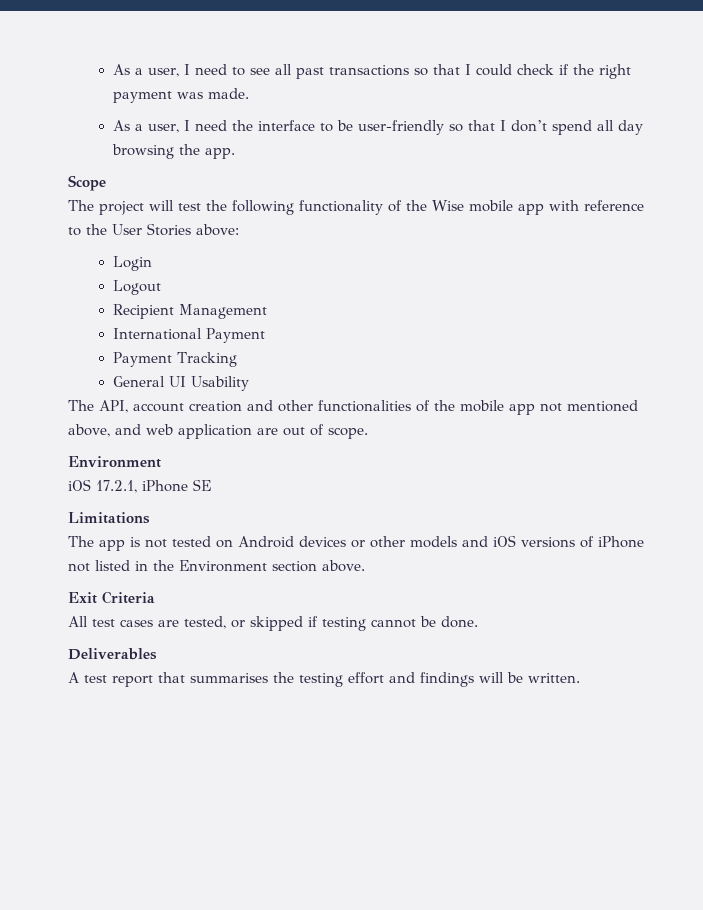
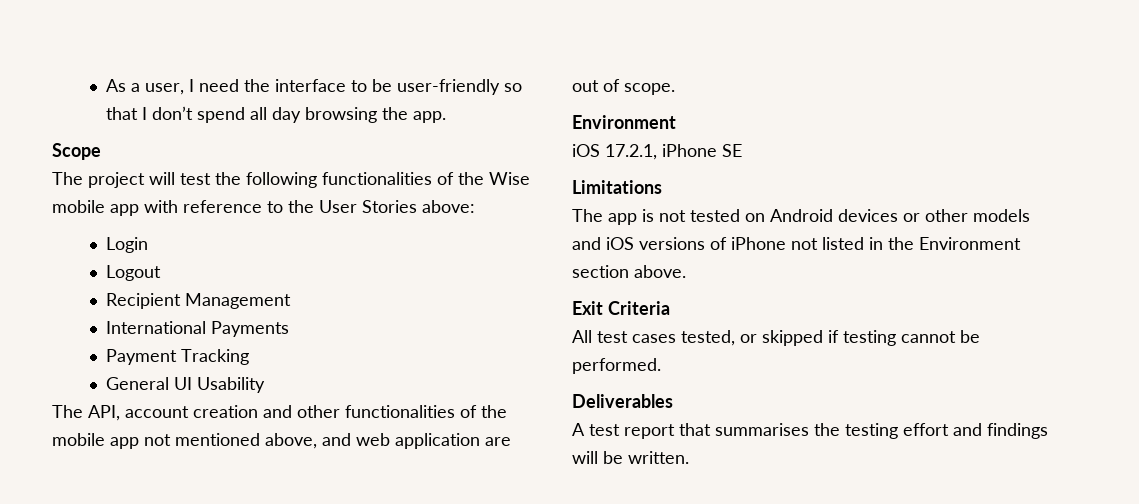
[112,64,631,79] [112,88,249,103] [112,120,227,133] As a user, I need to see all past transactions so that I could check if the right payment was made. // As a user, I need -> [106,79,240,95] As a user, I need
[299,200,383,215] functionality -> [322,172,432,185] functionalities
[205,328,265,343] Payment -> [211,321,290,337] Payments
[158,620,179,627] are -> (676, 338) none
[441,616,478,628] done. -> [572,358,661,374] performed.

